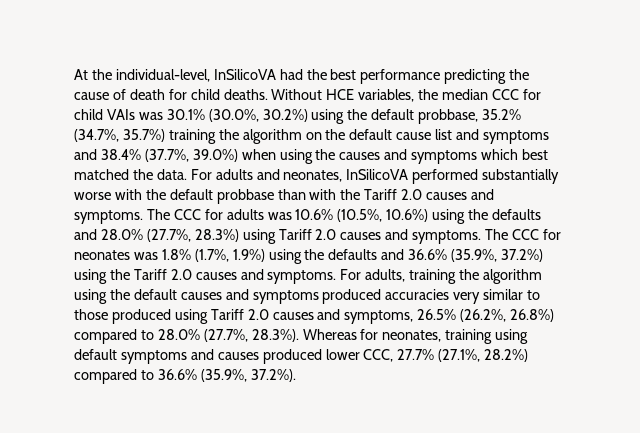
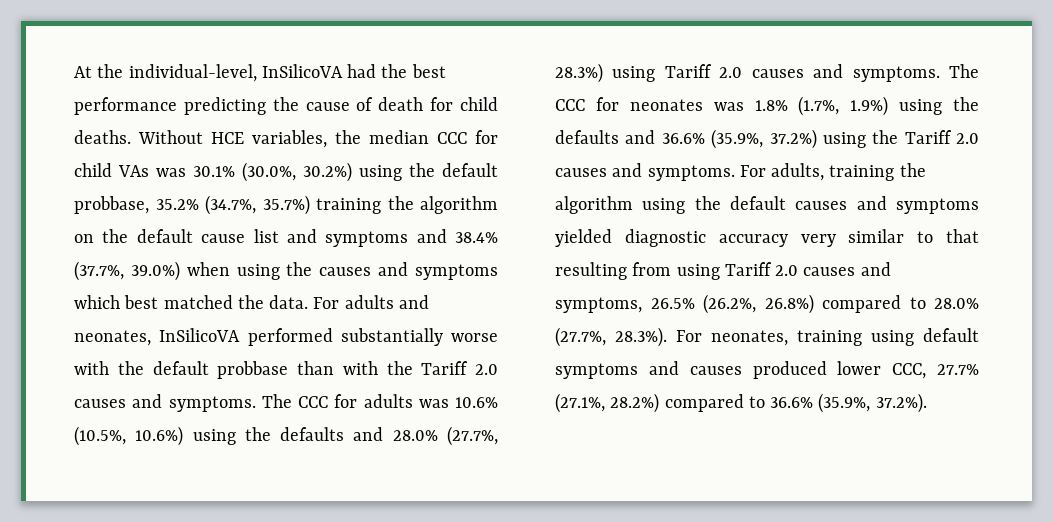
[106,109,135,120] VAIs -> [118,165,149,177] VAs
[322,289,541,304] [74,309,171,324] produced accuracies very similar to those produced -> [555,229,979,247] [555,262,672,280] yielded diagnostic accuracy very similar to that resulting from
[302,329,379,340] Whereas for -> [676,330,702,342] For

